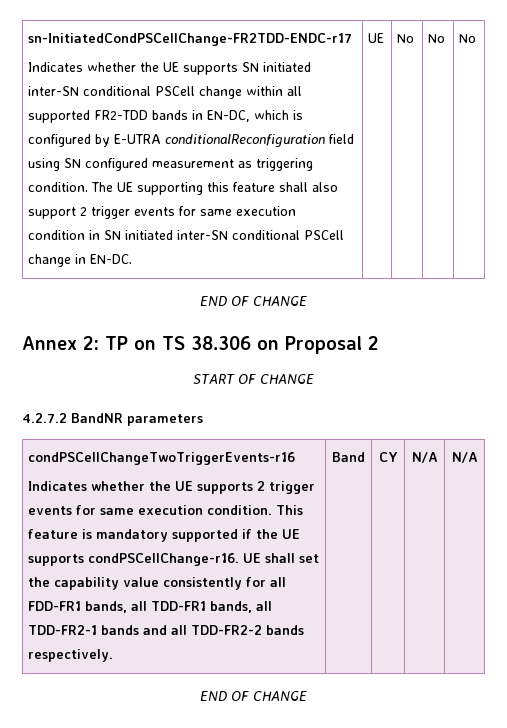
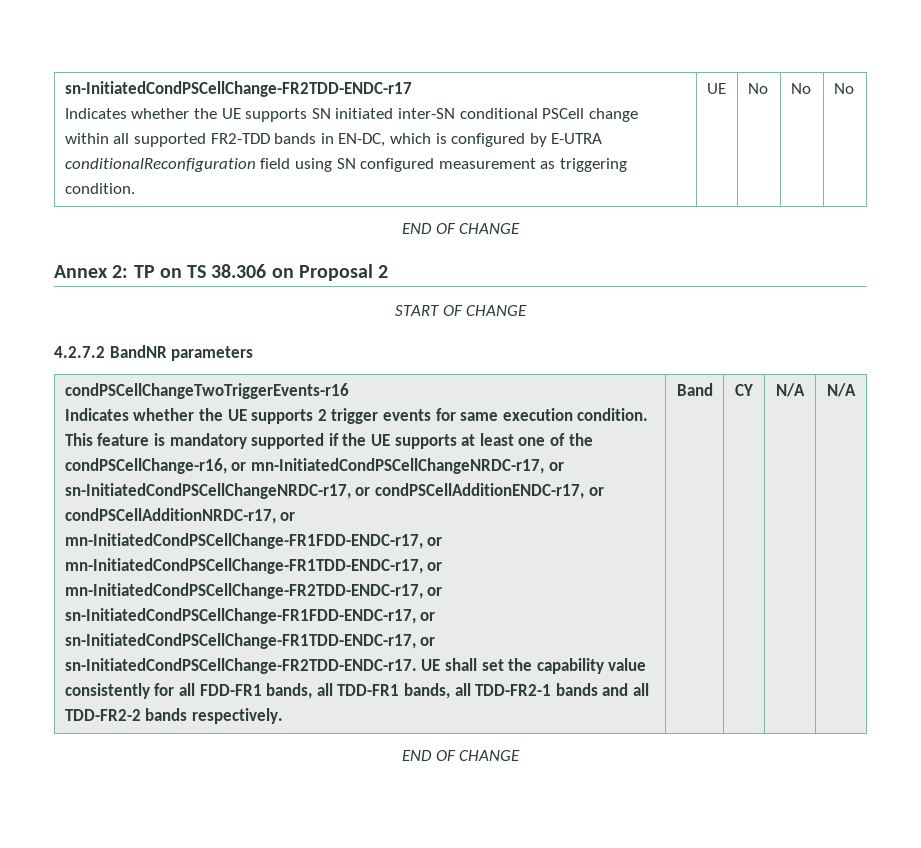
[91,182,339,195] [28,206,297,219] [28,230,345,240] [28,254,133,267] The UE supporting this feature shall also support 2 trigger events for same execution condition in SN initiated inter-SN conditional PSCell change in EN-DC. -> (135, 188) none
[88,553,240,566] condPSCellChange-r16. -> [461,433,593,446] [64,458,564,474] [64,483,604,499] [64,508,296,524] [64,533,443,549] [64,558,443,574] [64,583,443,599] [64,608,436,624] [64,633,436,649] [64,658,417,674] at least one of the condPSCellChange-r16, or mn-InitiatedCondPSCellChangeNRDC-r17, or sn-InitiatedCondPSCellChangeNRDC-r17, or condPSCellAdditionENDC-r17, or condPSCellAdditionNRDC-r17, or mn-InitiatedCondPSCellChange-FR1FDD-ENDC-r17, or mn-InitiatedCondPSCellChange-FR1TDD-ENDC-r17, or mn-InitiatedCondPSCellChange-FR2TDD-ENDC-r17, or sn-InitiatedCondPSCellChange-FR1FDD-ENDC-r17, or sn-InitiatedCondPSCellChange-FR1TDD-ENDC-r17, or sn-InitiatedCondPSCellChange-FR2TDD-ENDC-r17.

